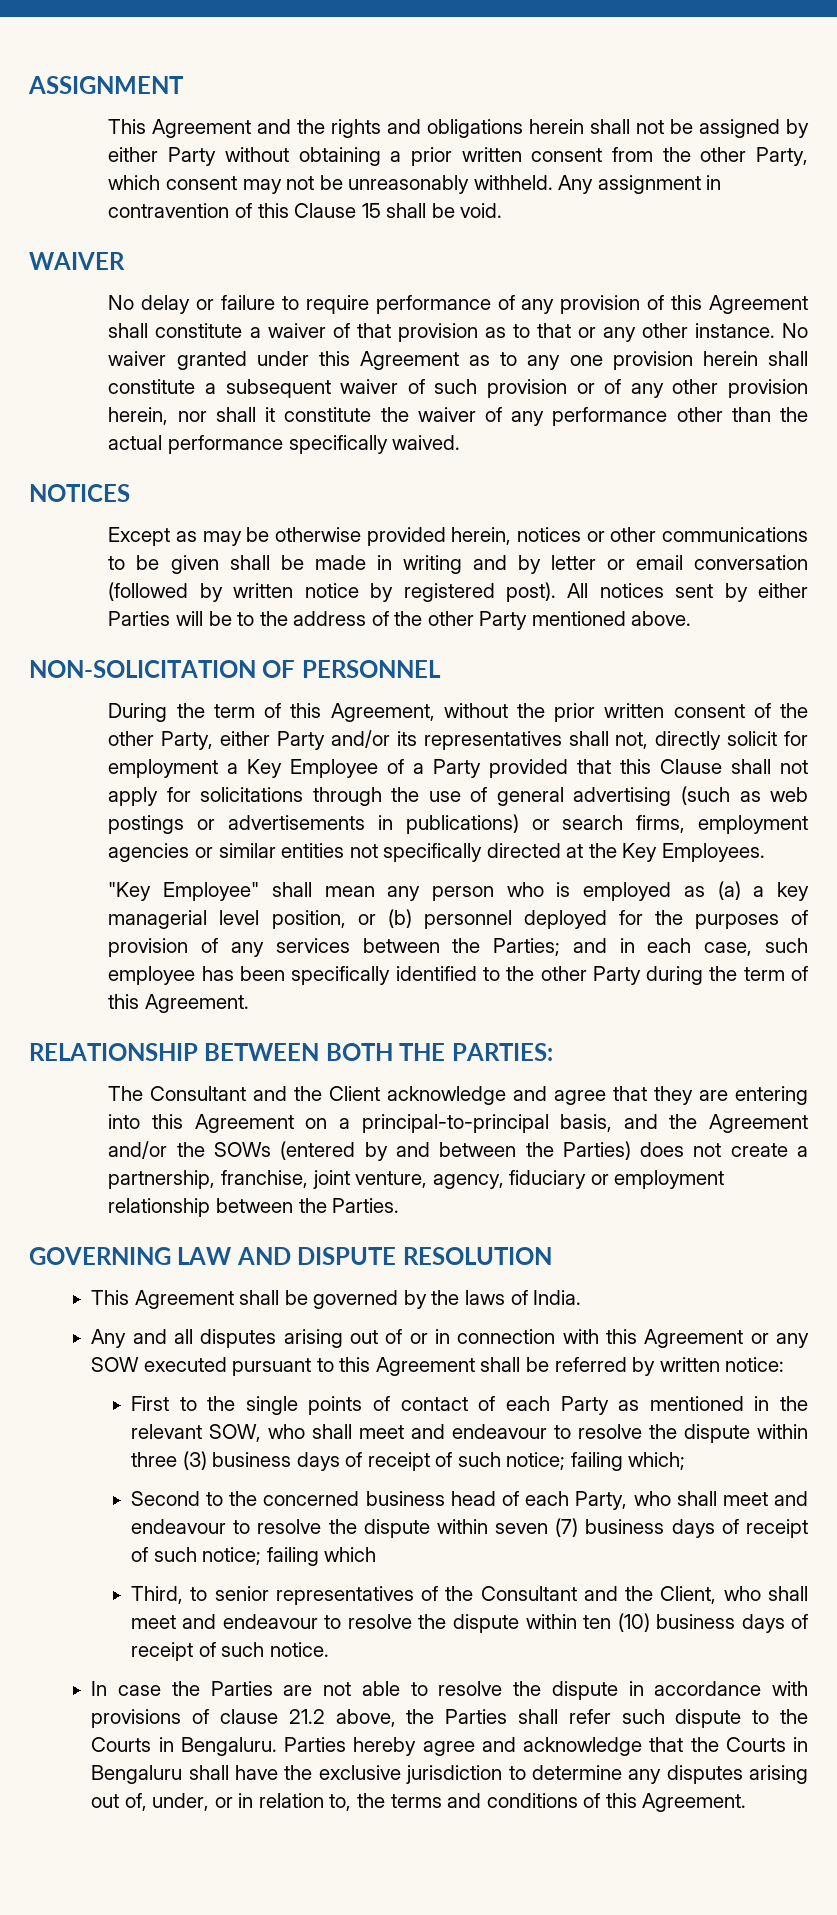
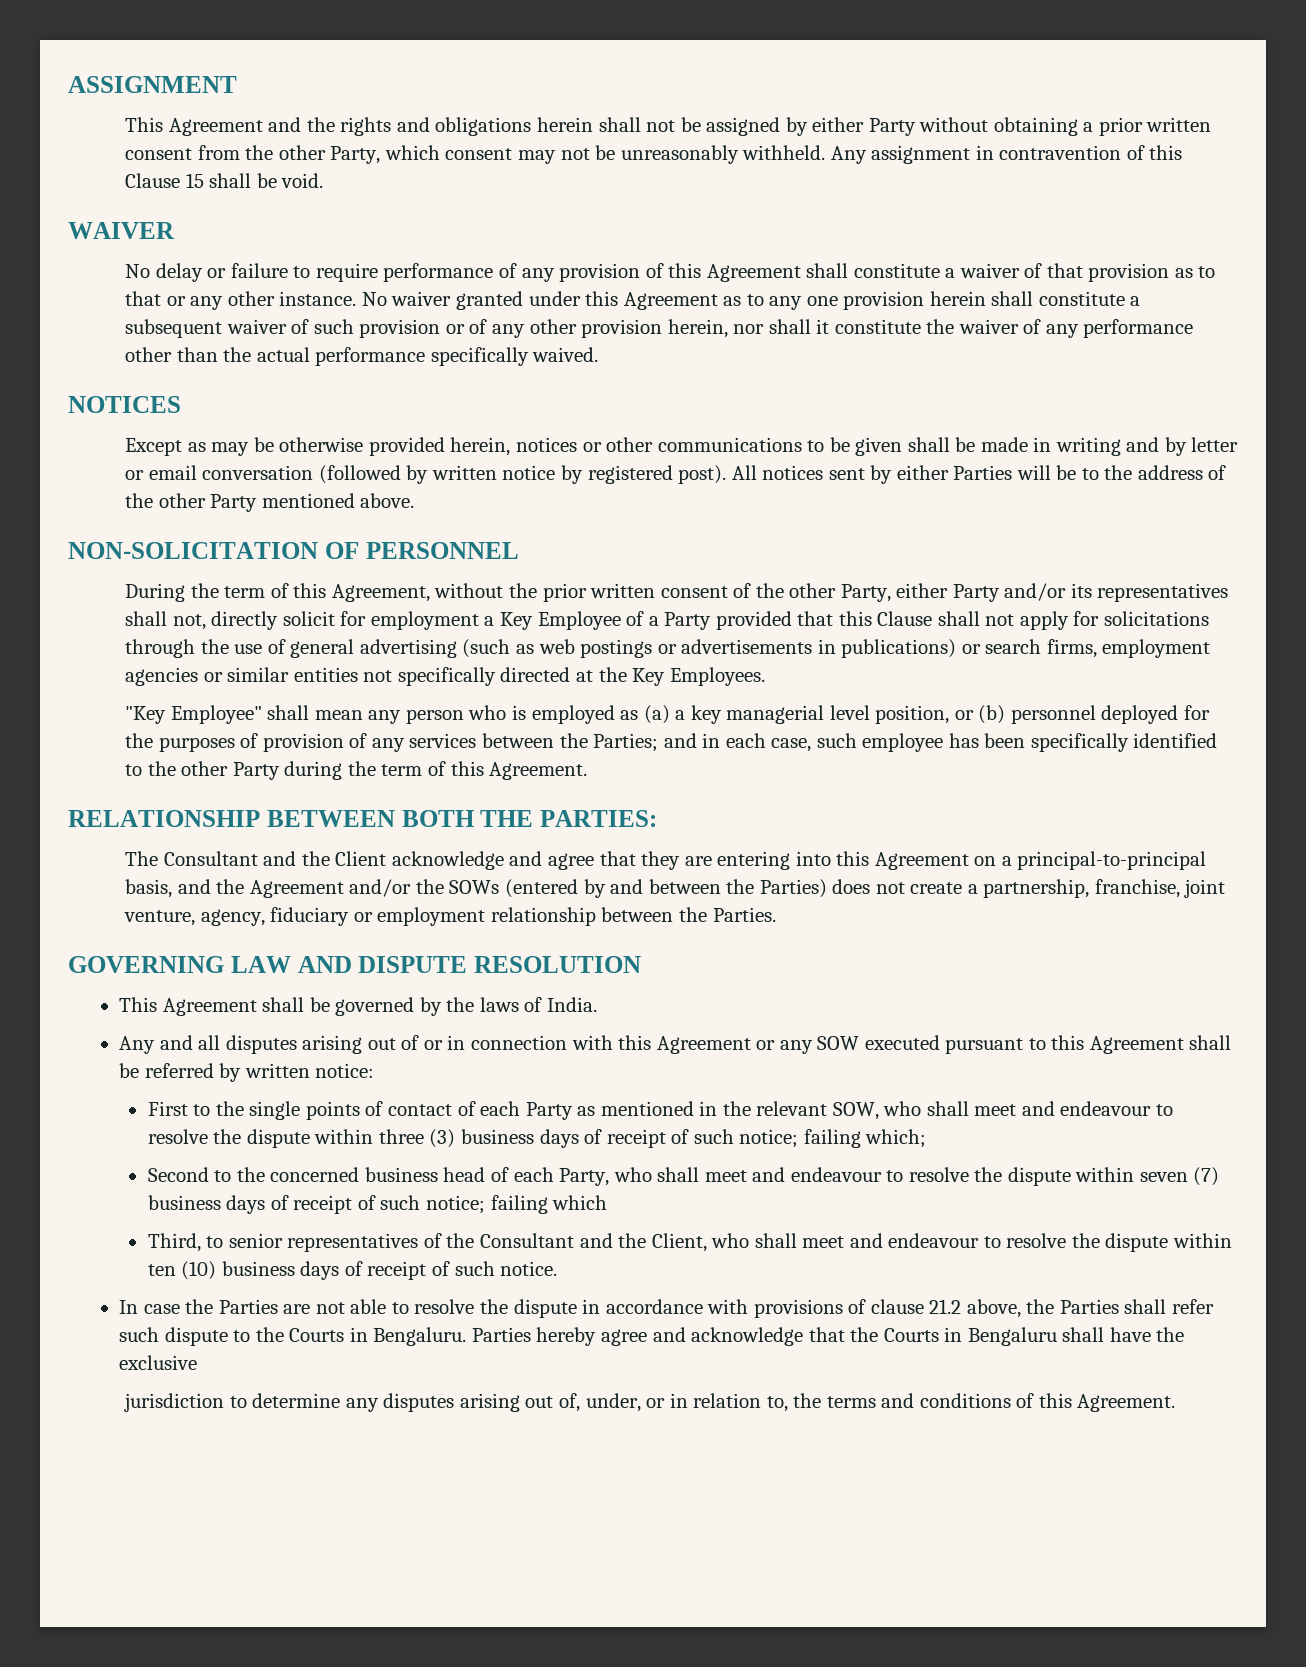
(401, 1772) none -> (198, 1362) //

